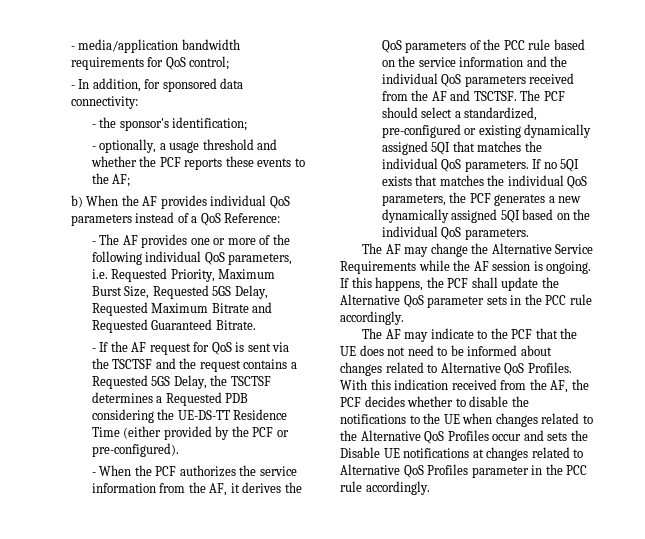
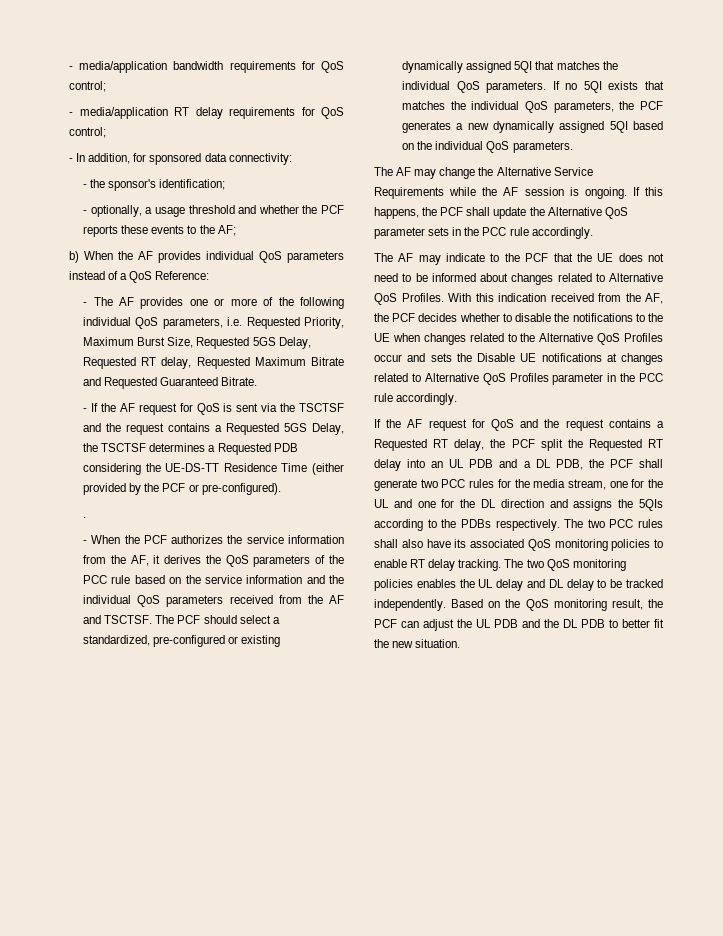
(230, 63) none -> [69,107,345,119] [69,127,107,138] // - media/application RT delay requirements for QoS control;
(148, 309) none -> [141,357,250,369] RT delay, Requested
(179, 450) none -> [83,517,87,518] // .
(430, 488) none -> [374,419,664,431] [374,439,663,451] [374,459,663,471] [374,479,663,491] [374,499,663,511] [374,519,663,531] [374,539,663,551] [374,559,626,571] [374,579,663,591] [374,599,663,611] [374,619,664,631] [374,639,461,648] // If the AF request for QoS and the request contains a Requested RT delay, the PCF split the Requested RT delay into an UL PDB and a DL PDB, the PCF shall generate two PCC rules for the media stream, one for the UL and one for the DL direction and assigns the 5QIs according to the PDBs respectively. The two PCC rules shall also have its associated QoS monitoring policies to enable RT delay tracking. The two QoS monitoring policies enables the UL delay and DL delay to be tracked independently. Based on the QoS monitoring result, the PCF can adjust the UL PDB and the DL PDB to better fit the new situation.

